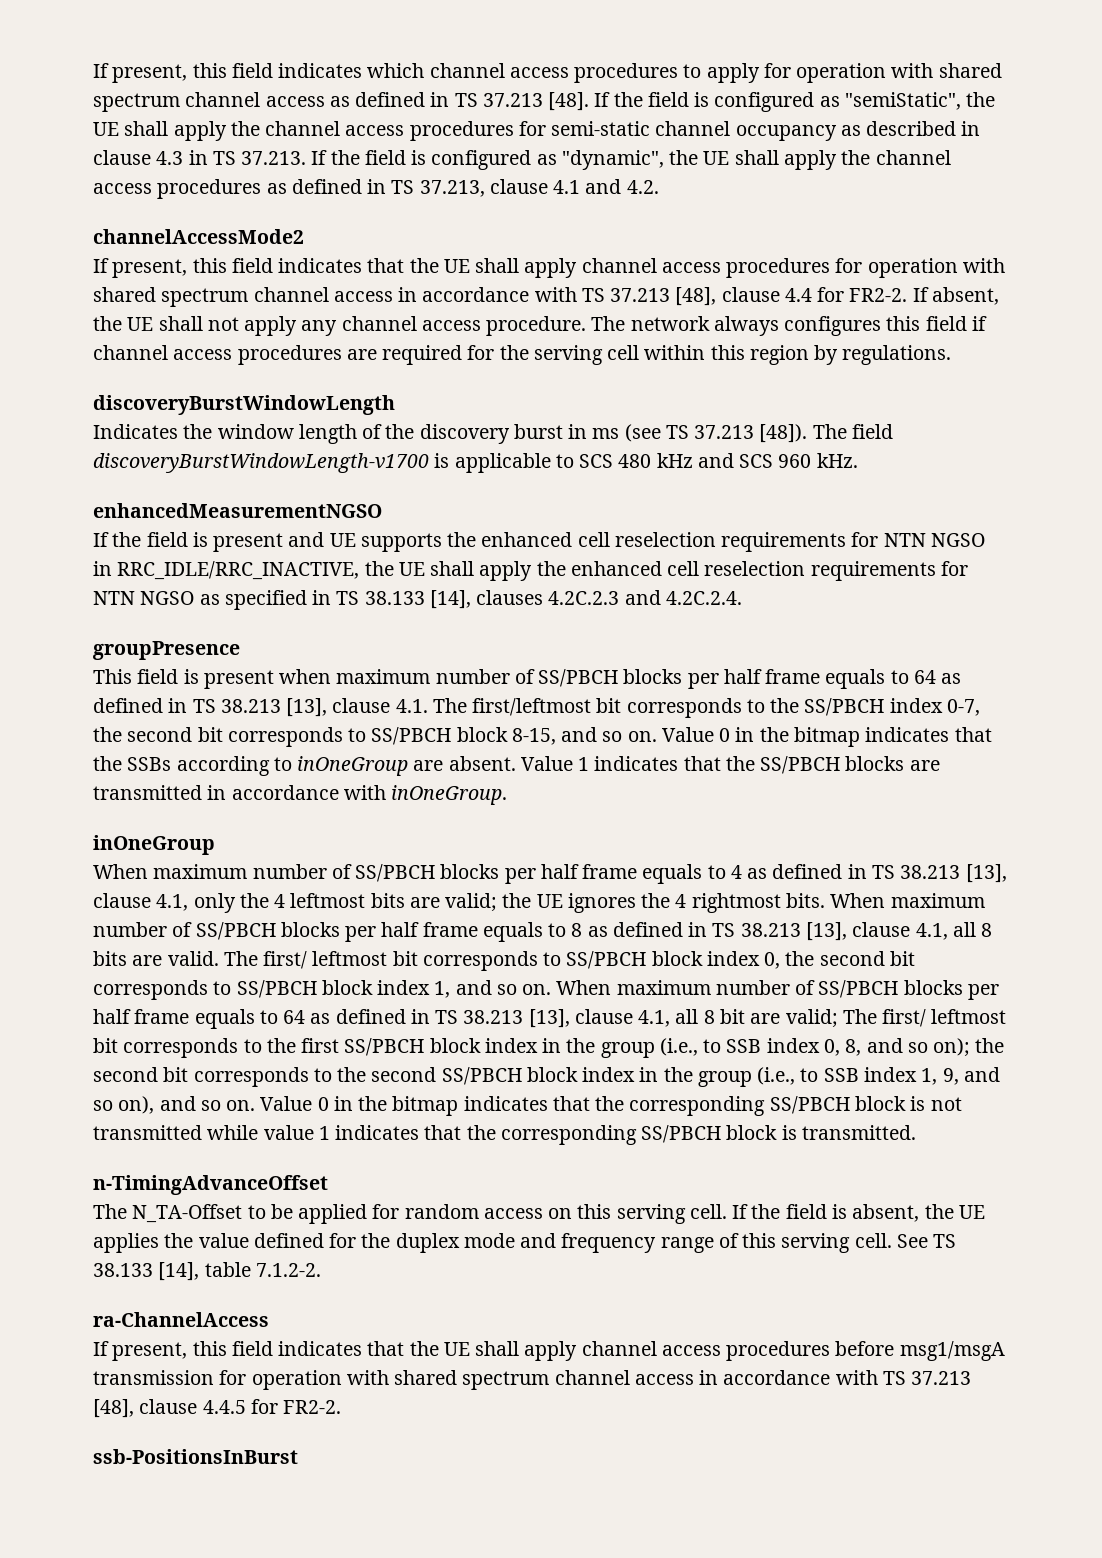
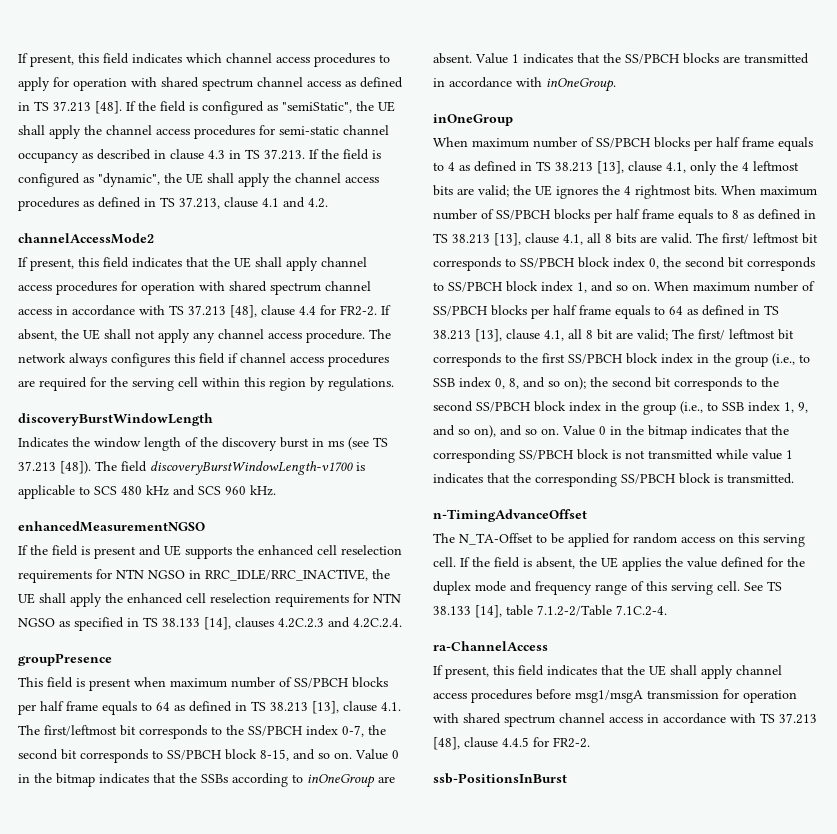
[255,1263,321,1277] 7.1.2-2. -> [537,605,667,616] 7.1.2-2/Table 7.1C.2-4.

